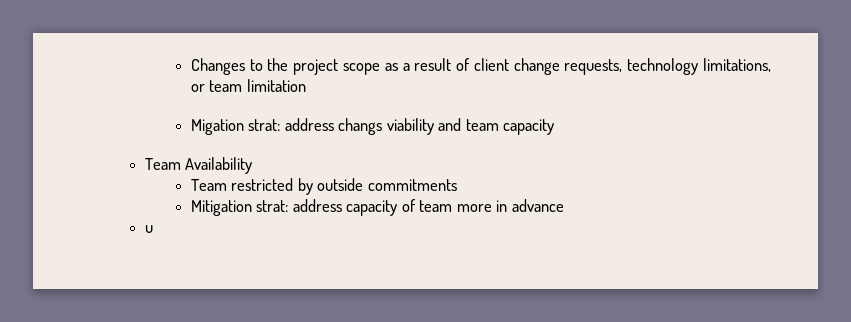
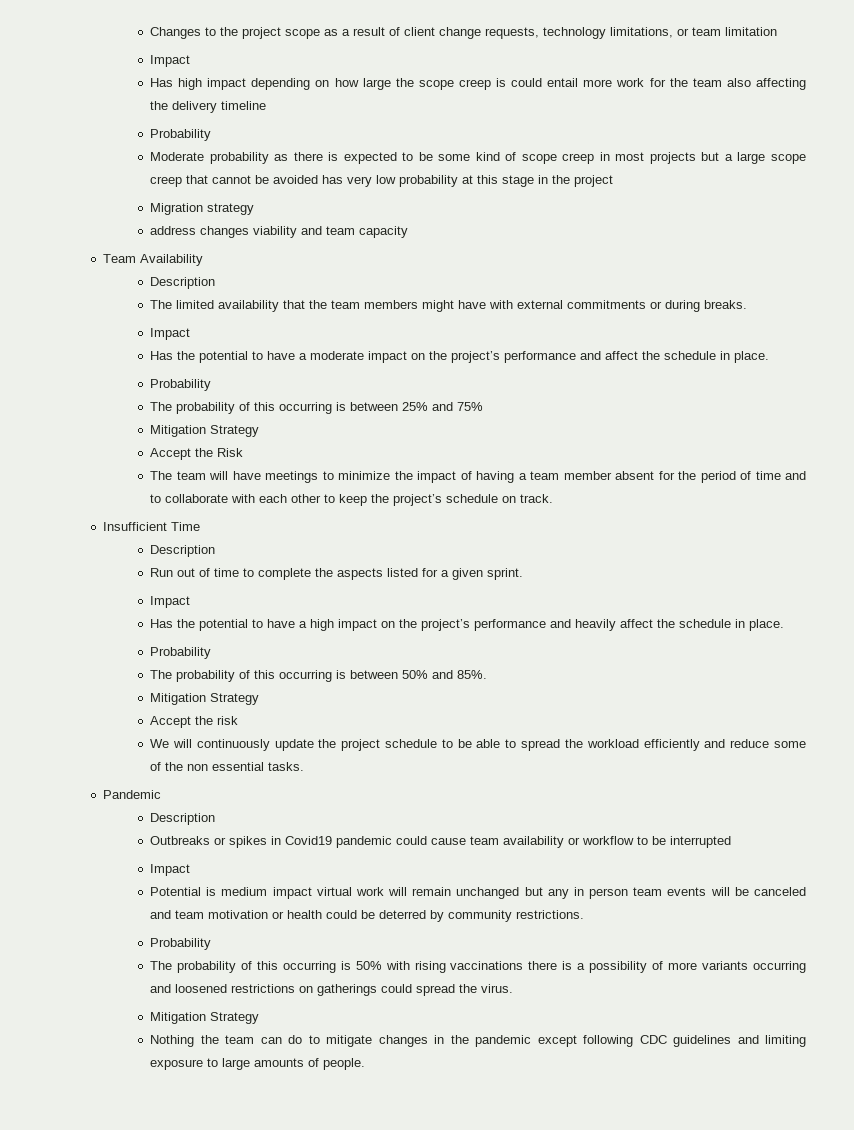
[190,118,383,135] Migation strat: address changs -> [150,55,191,67] [150,78,806,90] [150,101,267,113] [150,129,212,141] [150,152,806,164] [150,175,614,187] [150,203,255,215] [150,226,250,238] Impact // Has high impact depending on how large the scope creep is could entail more work for the team also affecting the delivery timeline // Probability // Moderate probability as there is expected to be some kind of scope creep in most projects but a large scope creep that cannot be avoided has very low probability at this stage in the project // Migration strategy // address changes
[190,178,457,195] [190,199,564,216] [144,225,153,233] Team restricted by outside commitments // Mitigation strat: address capacity of team more in advance // u -> [150,277,216,289] [150,300,748,312] [150,328,191,340] [150,351,770,363] [150,379,212,391] [150,402,484,414] [150,425,260,437] [150,448,244,460] [150,471,806,483] [150,494,554,506] [103,522,201,531] [150,545,216,557] [150,568,524,580] [150,596,191,608] [150,619,785,631] [150,647,212,659] [150,670,488,682] [150,693,260,705] [150,716,239,728] [150,739,806,751] [150,762,305,771] [103,790,162,799] [150,813,216,825] [150,836,732,848] [150,864,191,876] [150,887,806,899] [150,910,585,922] [150,938,212,950] [150,961,806,973] [150,984,514,996] [150,1012,260,1024] [150,1035,806,1047] [150,1058,366,1070] Description // The limited availability that the team members might have with external commitments or during breaks. // Impact // Has the potential to have a moderate impact on the project’s performance and affect the schedule in place. // Probability // The probability of this occurring is between 25% and 75% // Mitigation Strategy // Accept the Risk // The team will have meetings to minimize the impact of having a team member absent for the period of time and to collaborate with each other to keep the project’s schedule on track. // Insufficient Time // Description // Run out of time to complete the aspects listed for a given sprint. // Impact // Has the potential to have a high impact on the project’s performance and heavily affect the schedule in place. // Probability // The probability of this occurring is between 50% and 85%. // Mitigation Strategy // Accept the risk // We will continuously update the project schedule to be able to spread the workload efficiently and reduce some of the non essential tasks. // Pandemic // Description // Outbreaks or spikes in Covid19 pandemic could cause team availability or workflow to be interrupted // Impact // Potential is medium impact virtual work will remain unchanged but any in person team events will be canceled and team motivation or health could be deterred by community restrictions. // Probability // The probability of this occurring is 50% with rising vaccinations there is a possibility of more variants occurring and loosened restrictions on gatherings could spread the virus. // Mitigation Strategy // Nothing the team can do to mitigate changes in the pandemic except following CDC guidelines and limiting exposure to large amounts of people.

